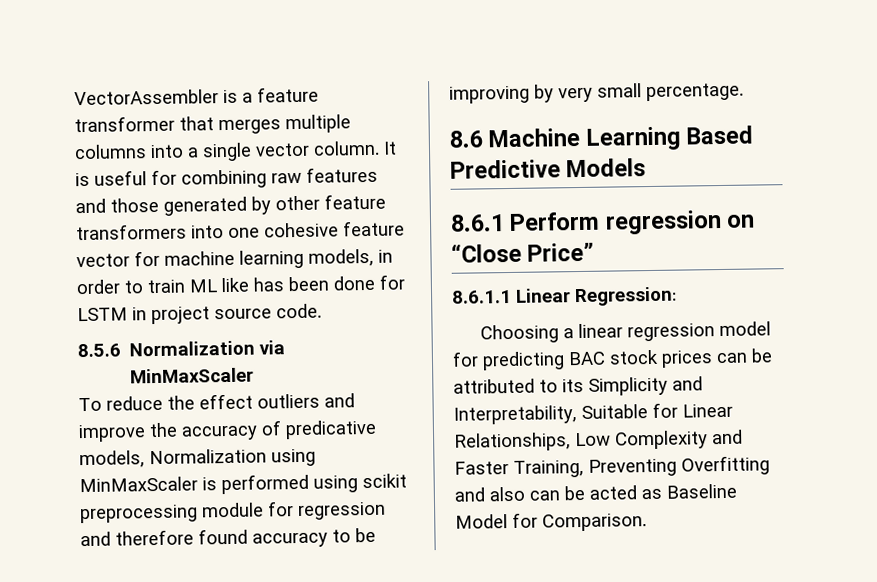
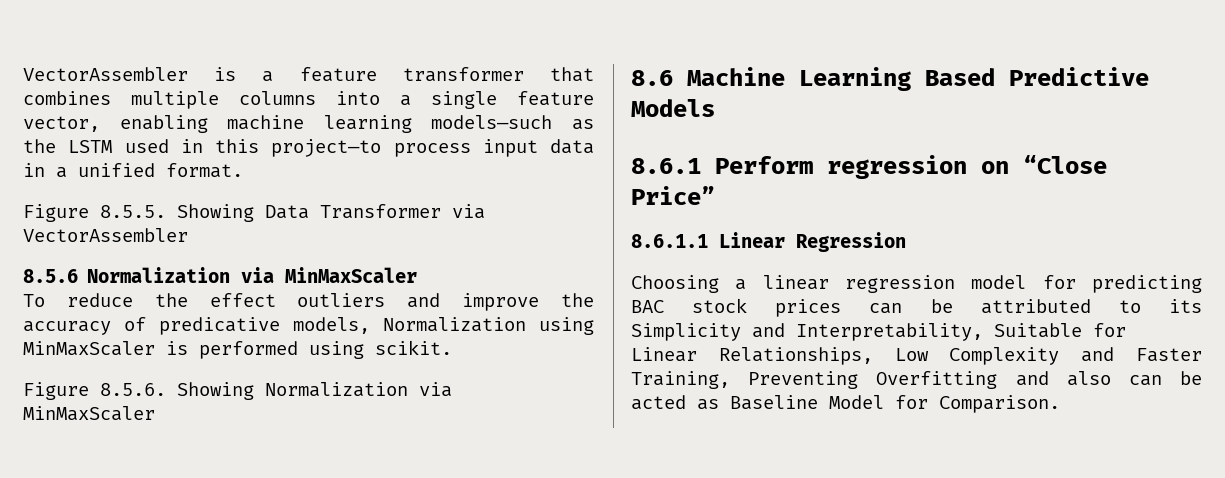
[218,119,281,135] merges -> [23,91,111,105] combines
[255,140,397,157] [75,166,378,189] [75,193,386,216] [76,220,405,241] [76,248,393,269] [76,274,405,295] [77,303,322,325] vector column. It is useful for combining raw features and those generated by other feature transformers into one cohesive feature vector for machine learning models, in order to train ML like has been done for LSTM in project source code. -> [517,91,594,106] [23,115,595,133] [23,139,594,157] [23,163,243,178] [23,204,485,222] [23,228,188,242] feature vector, enabling machine learning models—such as the LSTM used in this project—to process input data in a unified format. // Figure 8.5.5. Showing Data Transformer via VectorAssembler
[362,473,407,489] [80,501,386,524] [80,527,376,548] [449,82,744,104] scikit preprocessing module for regression and therefore found accuracy to be improving by very small percentage. -> [375,340,452,355] [23,382,452,400] [23,406,155,421] scikit. // Figure 8.5.6. Showing Normalization via MinMaxScaler
[574,286,677,307] Regression: -> [796,232,906,252] Regression

